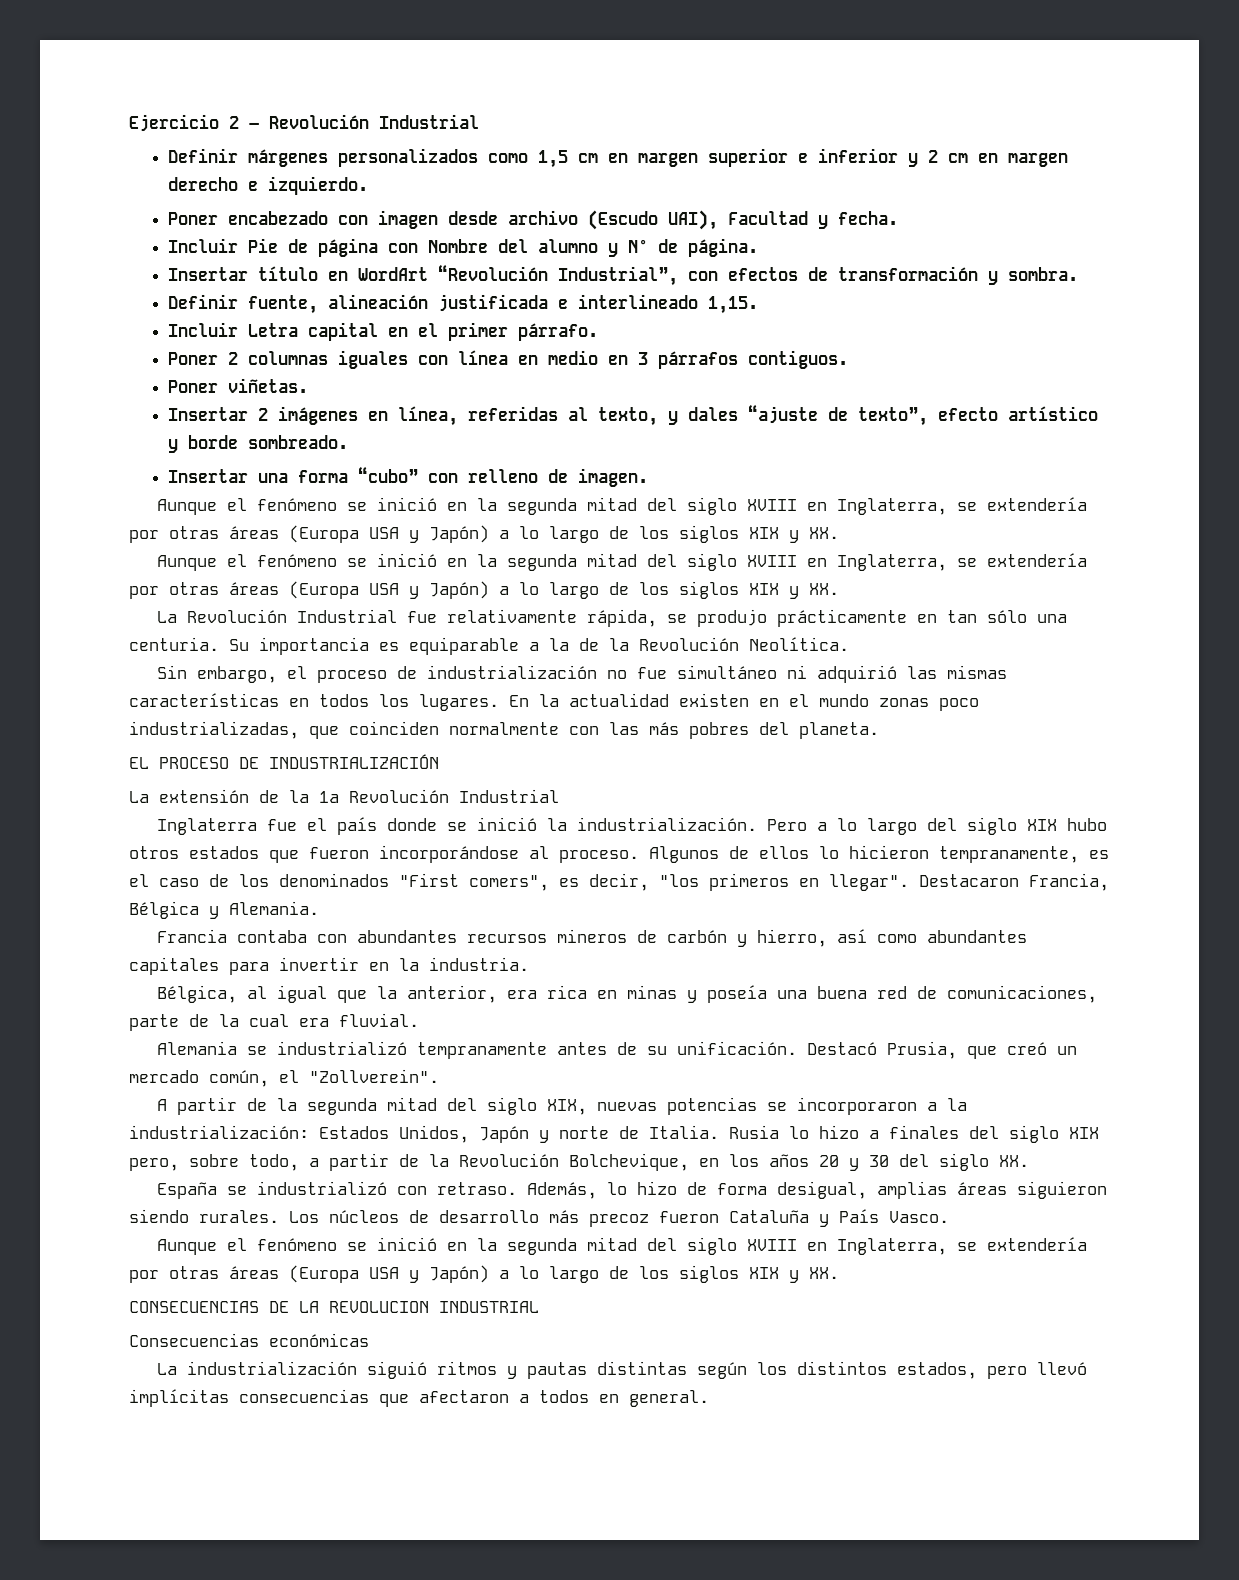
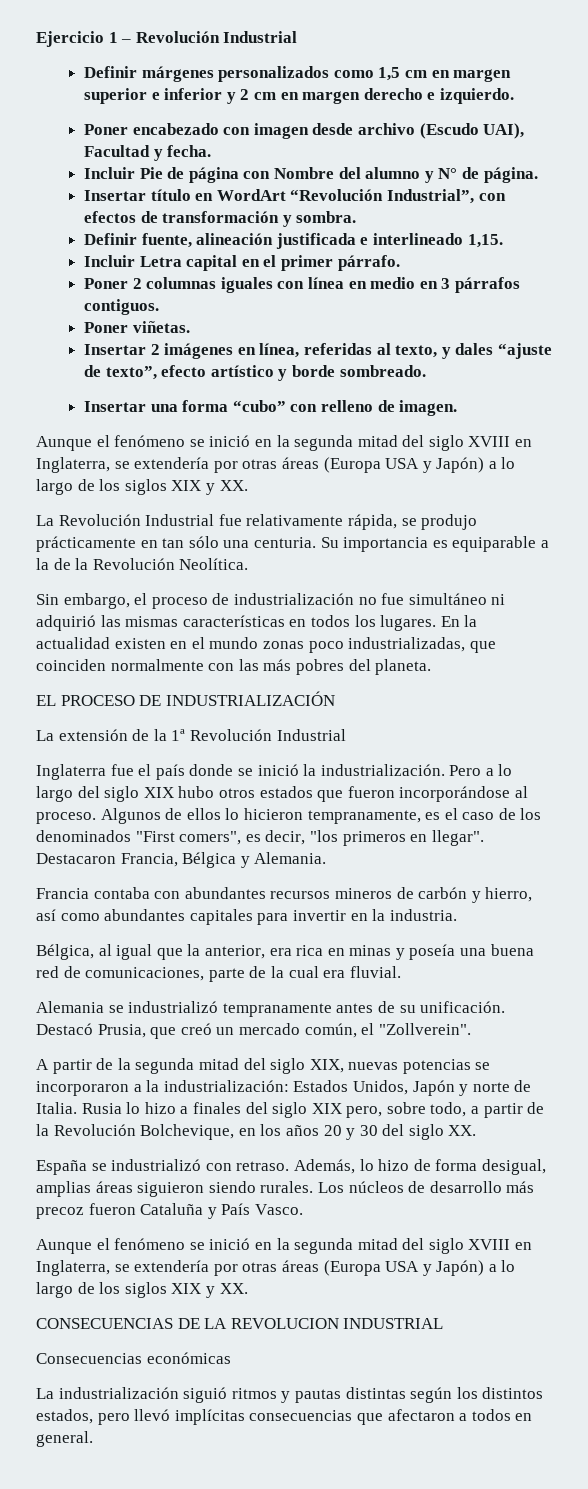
[229,116,239,129] 2 -> [108,32,118,43] 1
[157,553,1088,571] [129,581,839,599] // Aunque el fenómeno se inició en la segunda mitad del siglo XVIII en Inglaterra, se extendería por otras áreas (Europa USA y Japón) a lo largo de los siglos XIX y XX. -> (248, 485) none

